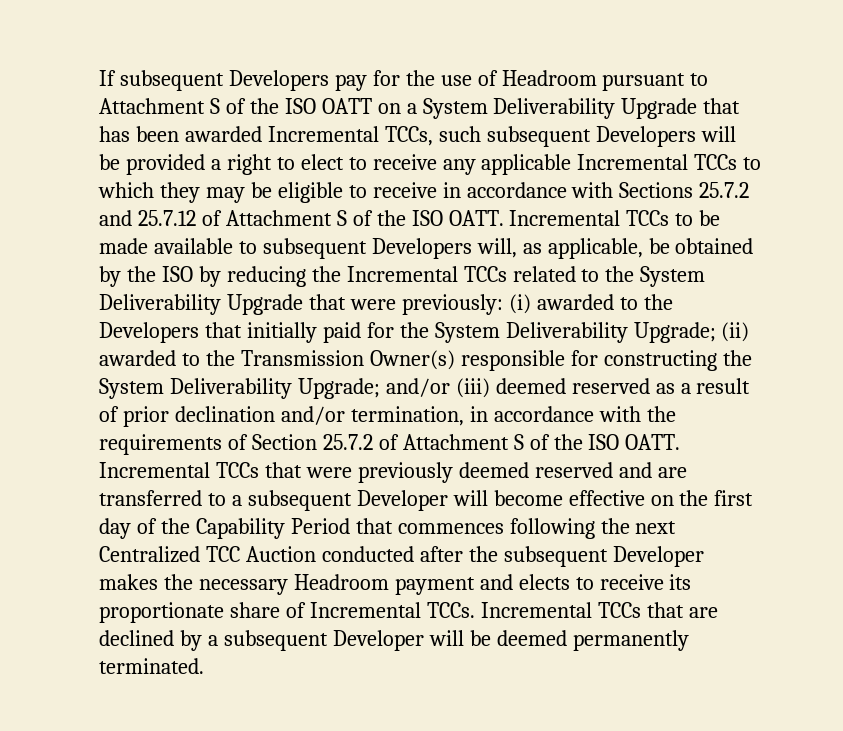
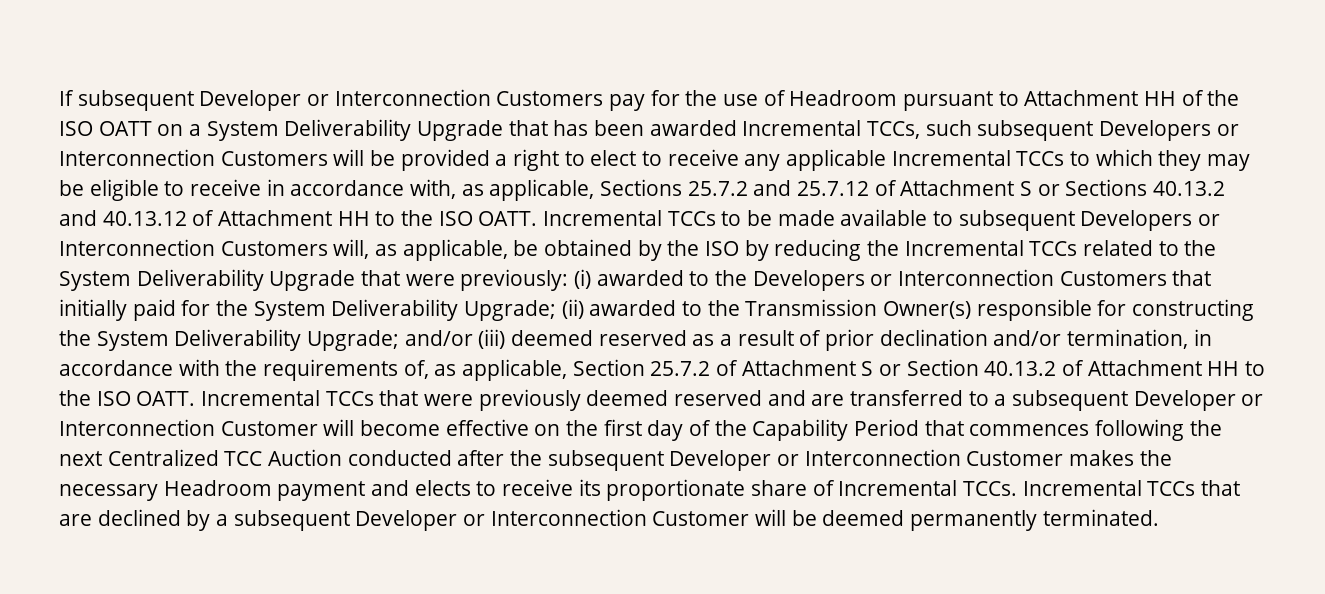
[228,70,329,91] Developers -> [199,89,604,111] Developer or Interconnection Customers
[209,98,220,114] S -> [1144,91,1177,106] HH
(696, 136) none -> [1216,124,1239,136] [59,149,328,166] or Interconnection Customers
[571,182,614,198] with -> [410,179,595,201] with, as applicable,
[352,210,373,226] of -> [1037,179,1226,196] [59,210,396,226] or Sections 40.13.2 and 40.13.12 of Attachment HH to
(472, 248) none -> [1198,214,1221,226] [59,239,328,256] or Interconnection Customers
(199, 332) none -> [870,269,1167,286] or Interconnection Customers
[227,434,248,450] of -> [403,359,568,381] of, as applicable,
[529,434,550,450] of -> [879,359,1266,376] or Section 40.13.2 of Attachment HH to
(448, 500) none -> [1241,394,1264,406] [59,419,318,436] or Interconnection Customer
(704, 556) none -> [777,449,1064,466] or Interconnection Customer
(424, 640) none -> [463,509,750,526] or Interconnection Customer

